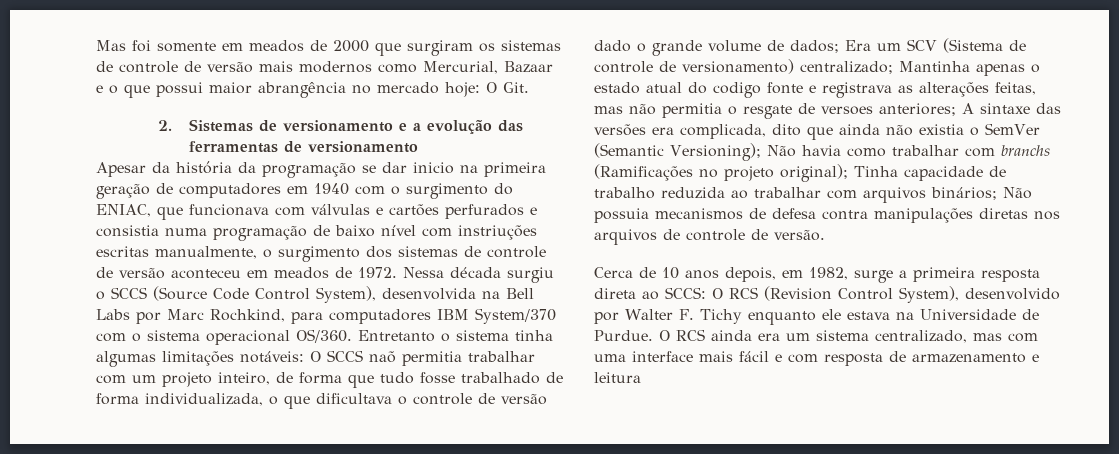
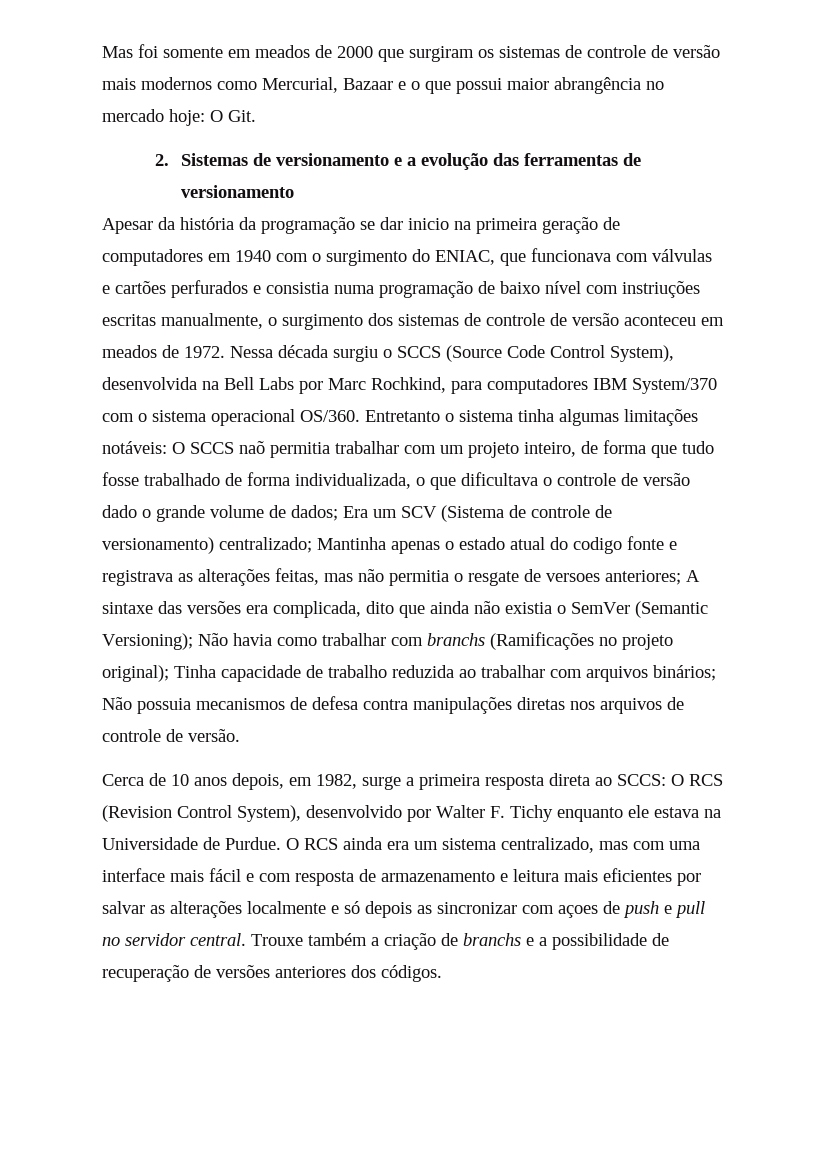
(641, 377) none -> [564,868,701,886] [102,901,705,918] [102,933,669,950] [102,965,442,982] mais eficientes por salvar as alterações localmente e só depois as sincronizar com açoes de push e pull no servidor central. Trouxe também a criação de branchs e a possibilidade de recuperação de versões anteriores dos códigos.

